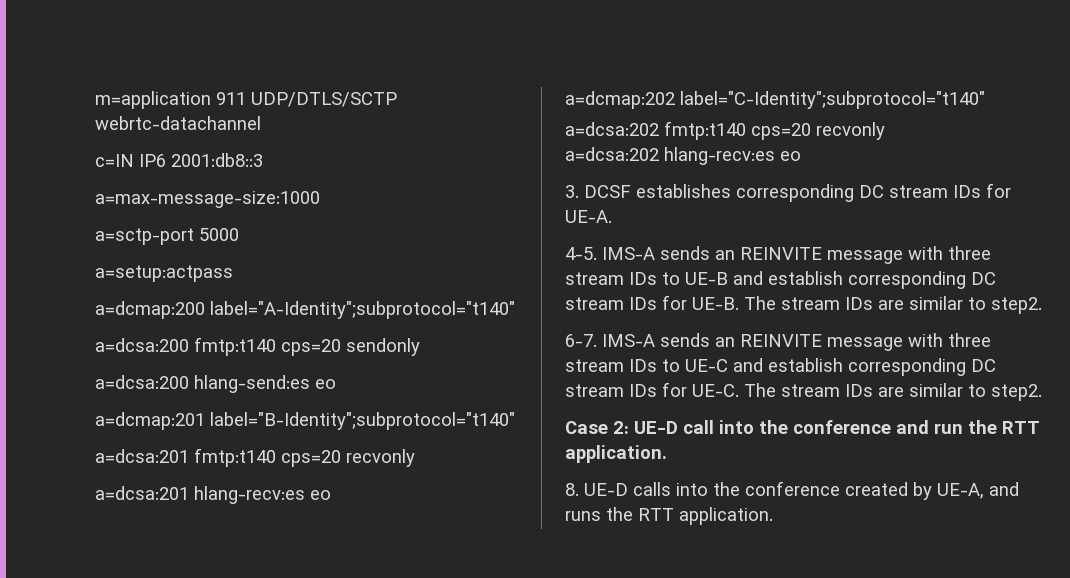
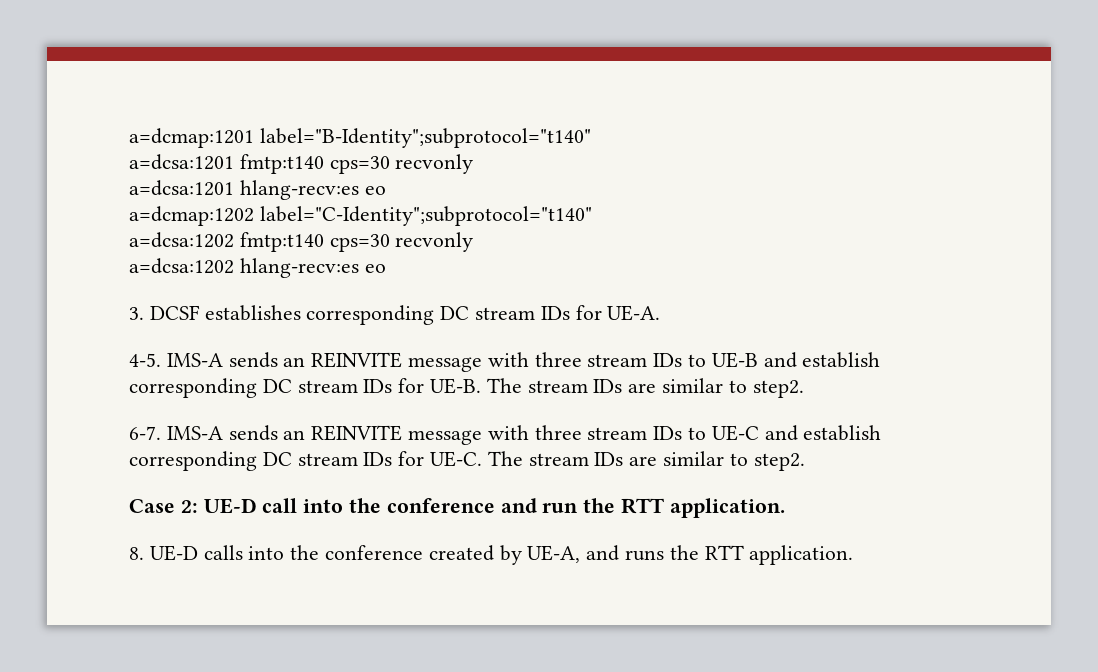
[95,91,398,109] [95,116,262,130] [95,153,264,167] [95,191,321,208] [95,228,240,245] [95,265,234,282] [95,301,516,319] [95,337,421,356] [95,375,337,393] [95,412,516,430] [95,448,416,467] [95,486,332,504] [565,91,675,109] m=application 911 UDP/DTLS/SCTP webrtc-datachannel // c=IN IP6 2001:db8::3 // a=max-message-size:1000 // a=sctp-port 5000 // a=setup:actpass // a=dcmap:200 label="A-Identity";subprotocol="t140" // a=dcsa:200 fmtp:t140 cps=20 sendonly // a=dcsa:200 hlang-send:es eo // a=dcmap:201 label="B-Identity";subprotocol="t140" // a=dcsa:201 fmtp:t140 cps=20 recvonly // a=dcsa:201 hlang-recv:es eo // a=dcmap:202 -> [129,128,591,148] [129,154,474,174] [129,180,386,200] [129,206,254,226] a=dcmap:1201 label="B-Identity";subprotocol="t140" // a=dcsa:1201 fmtp:t140 cps=30 recvonly // a=dcsa:1201 hlang-recv:es eo // a=dcmap:1202
[565,121,885,140] [565,147,659,161] a=dcsa:202 fmtp:t140 cps=20 recvonly // a=dcsa:202 -> [129,232,474,252] [129,258,234,274] a=dcsa:1202 fmtp:t140 cps=30 recvonly // a=dcsa:1202

